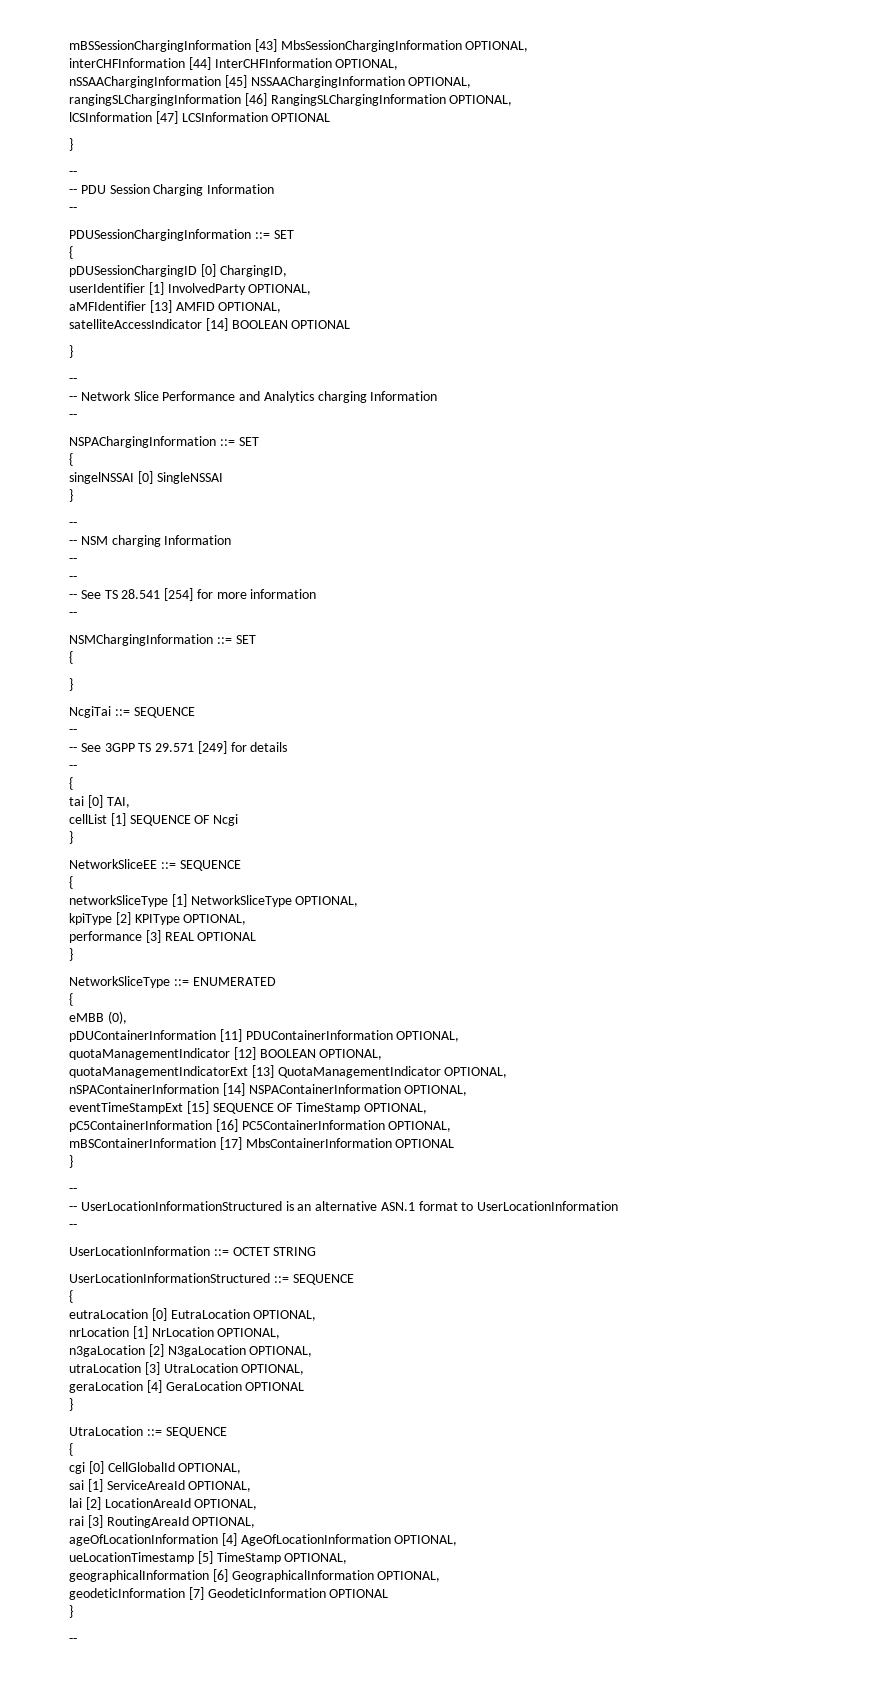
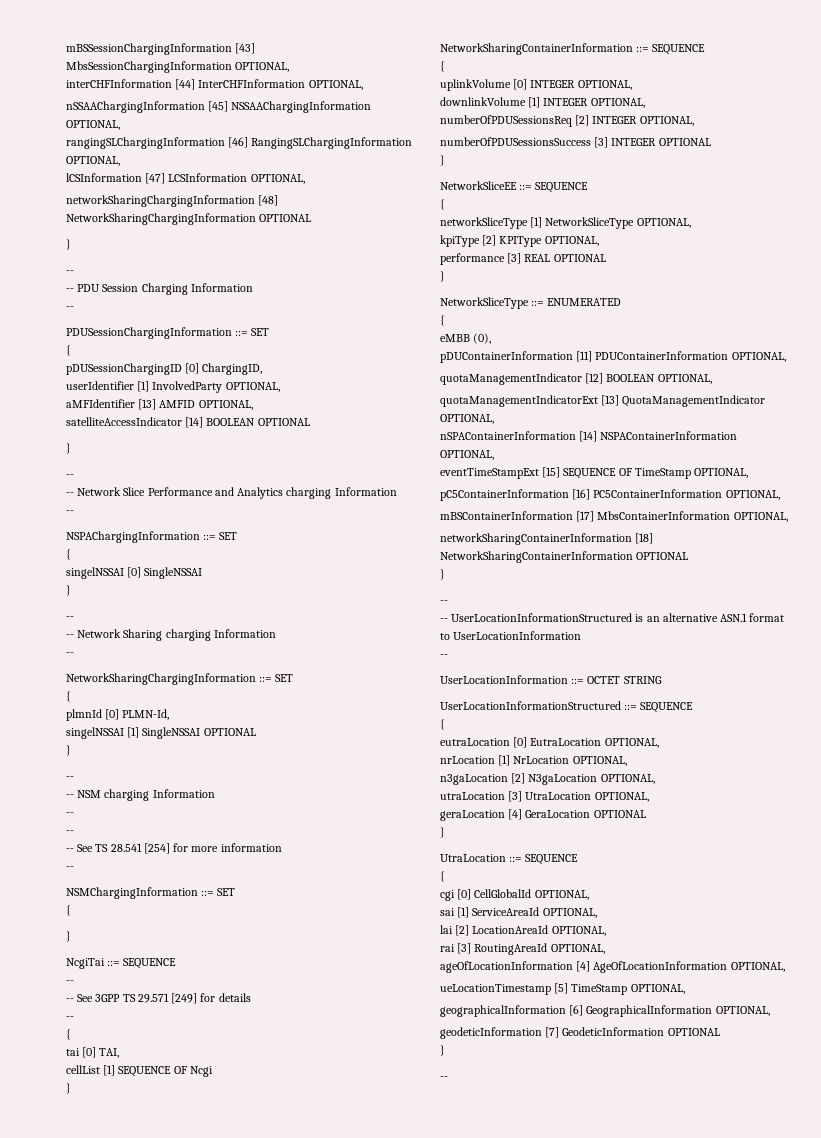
(268, 117) none -> [250,174,305,184] [66,195,279,207] [66,213,256,225] OPTIONAL, // networkSharingChargingInformation [48] NetworkSharingChargingInformation
(77, 524) none -> [66,629,276,641] [66,652,74,656] [66,673,294,685] [66,691,71,702] [66,709,170,721] [66,727,256,739] [66,745,71,756] [66,776,74,780] // -- Network Sharing charging Information // -- // NetworkSharingChargingInformation ::= SET // { // plmnId [0] PLMN-Id, // singelNSSAI [1] SingleNSSAI OPTIONAL // } // --
(73, 837) none -> [440,43,706,55] [440,61,445,72] [440,79,632,91] [440,97,645,108] [440,115,694,127] [440,137,711,148] [440,155,445,166] // NetworkSharingContainerInformation ::= SEQUENCE // { // uplinkVolume [0] INTEGER OPTIONAL, // downlinkVolume [1] INTEGER OPTIONAL, // numberOfPDUSessionsReq [2] INTEGER OPTIONAL, // numberOfPDUSessionsSuccess [3] INTEGER OPTIONAL // }
(392, 1143) none -> [733,512,788,522] [440,533,654,545] [440,551,633,563] OPTIONAL, // networkSharingContainerInformation [18] NetworkSharingContainerInformation

